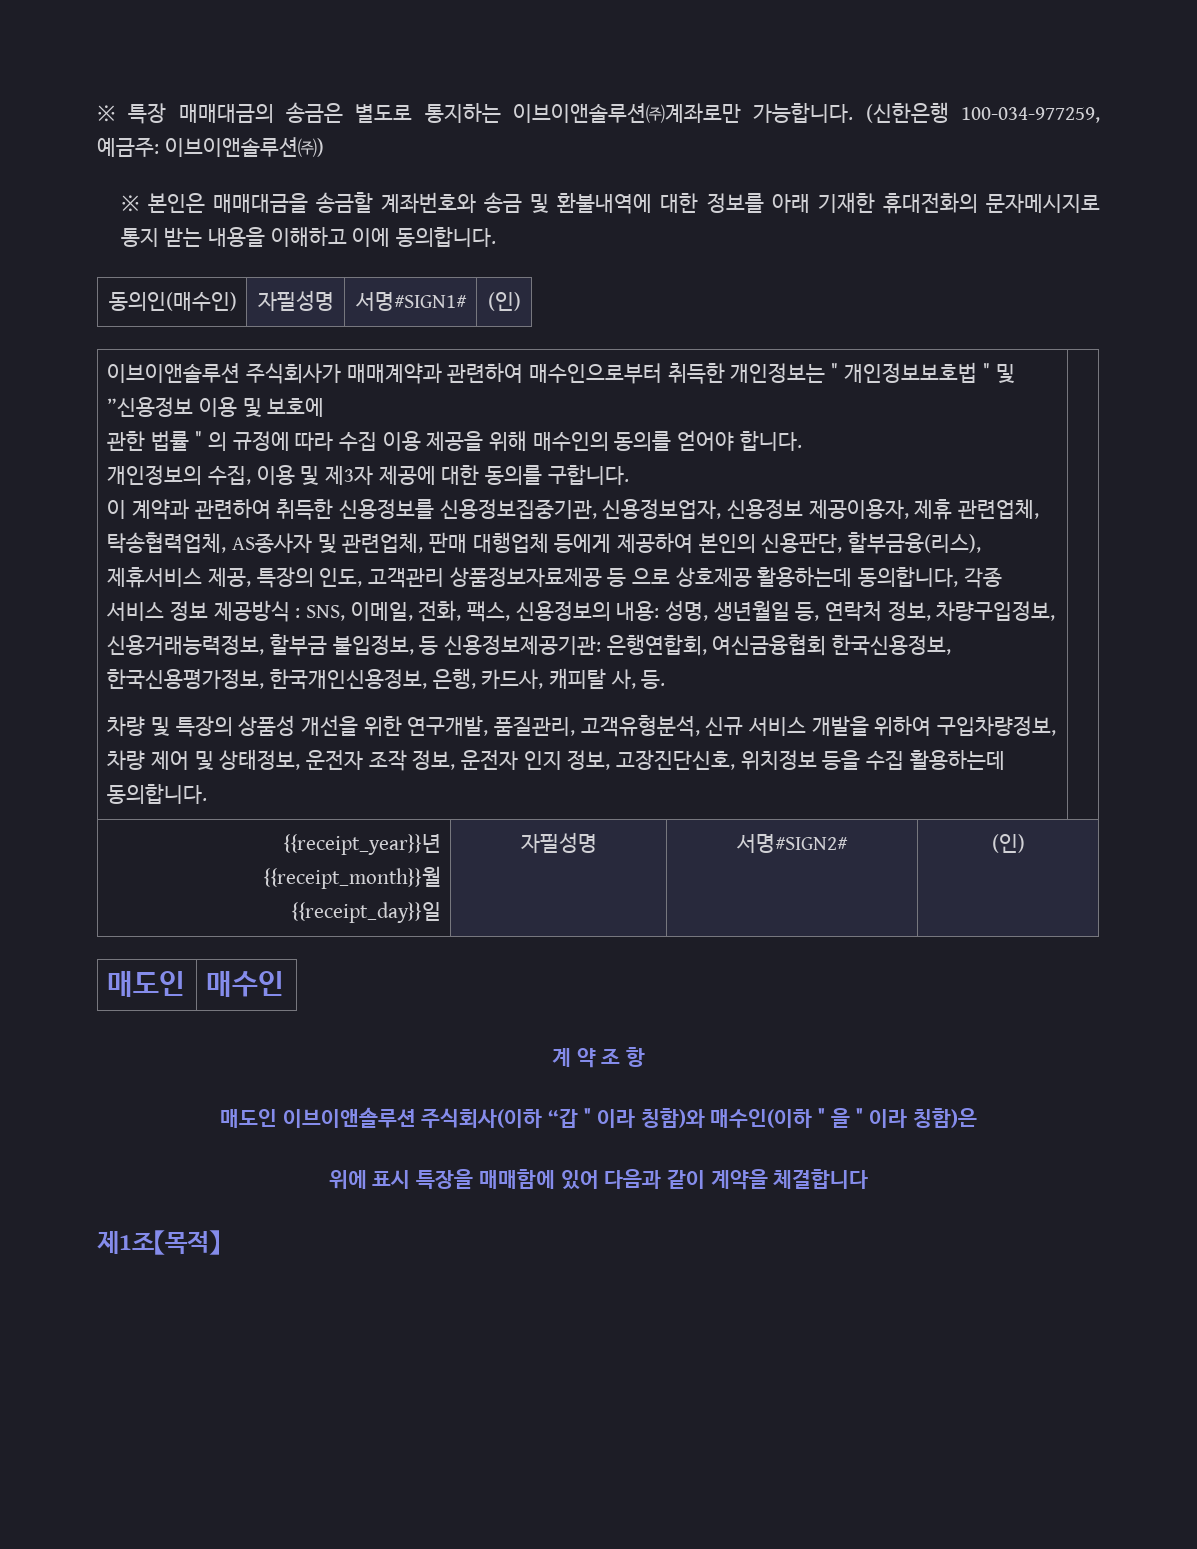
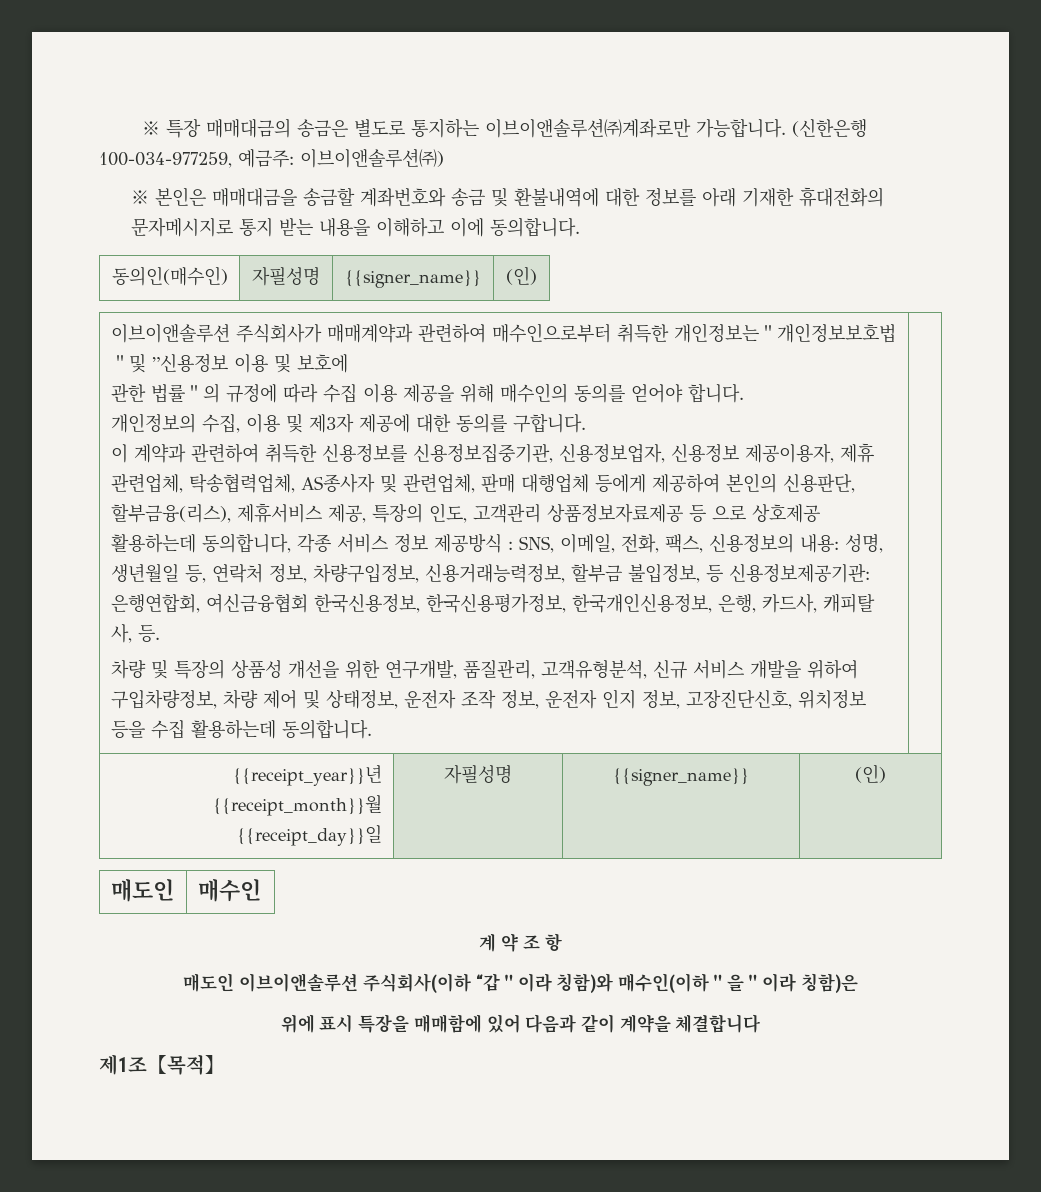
[354,292,467,311] 서명#SIGN1# -> [345,270,481,288] {{signer_name}}
[736,834,848,853] 서명#SIGN2# -> [613,768,749,786] {{signer_name}}

